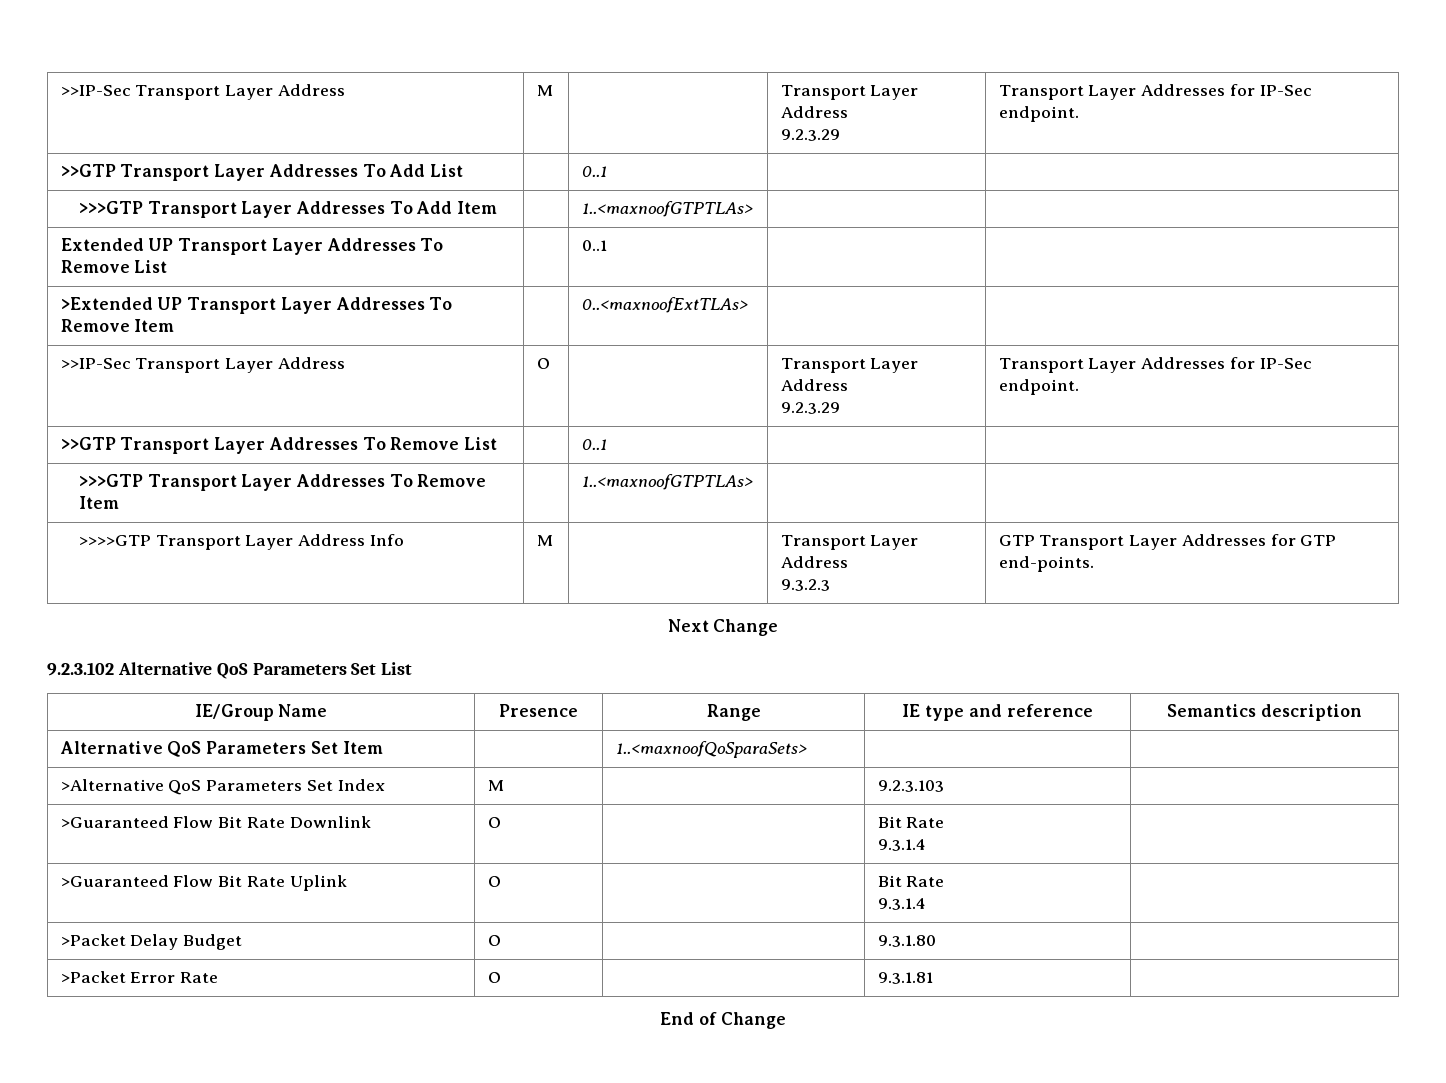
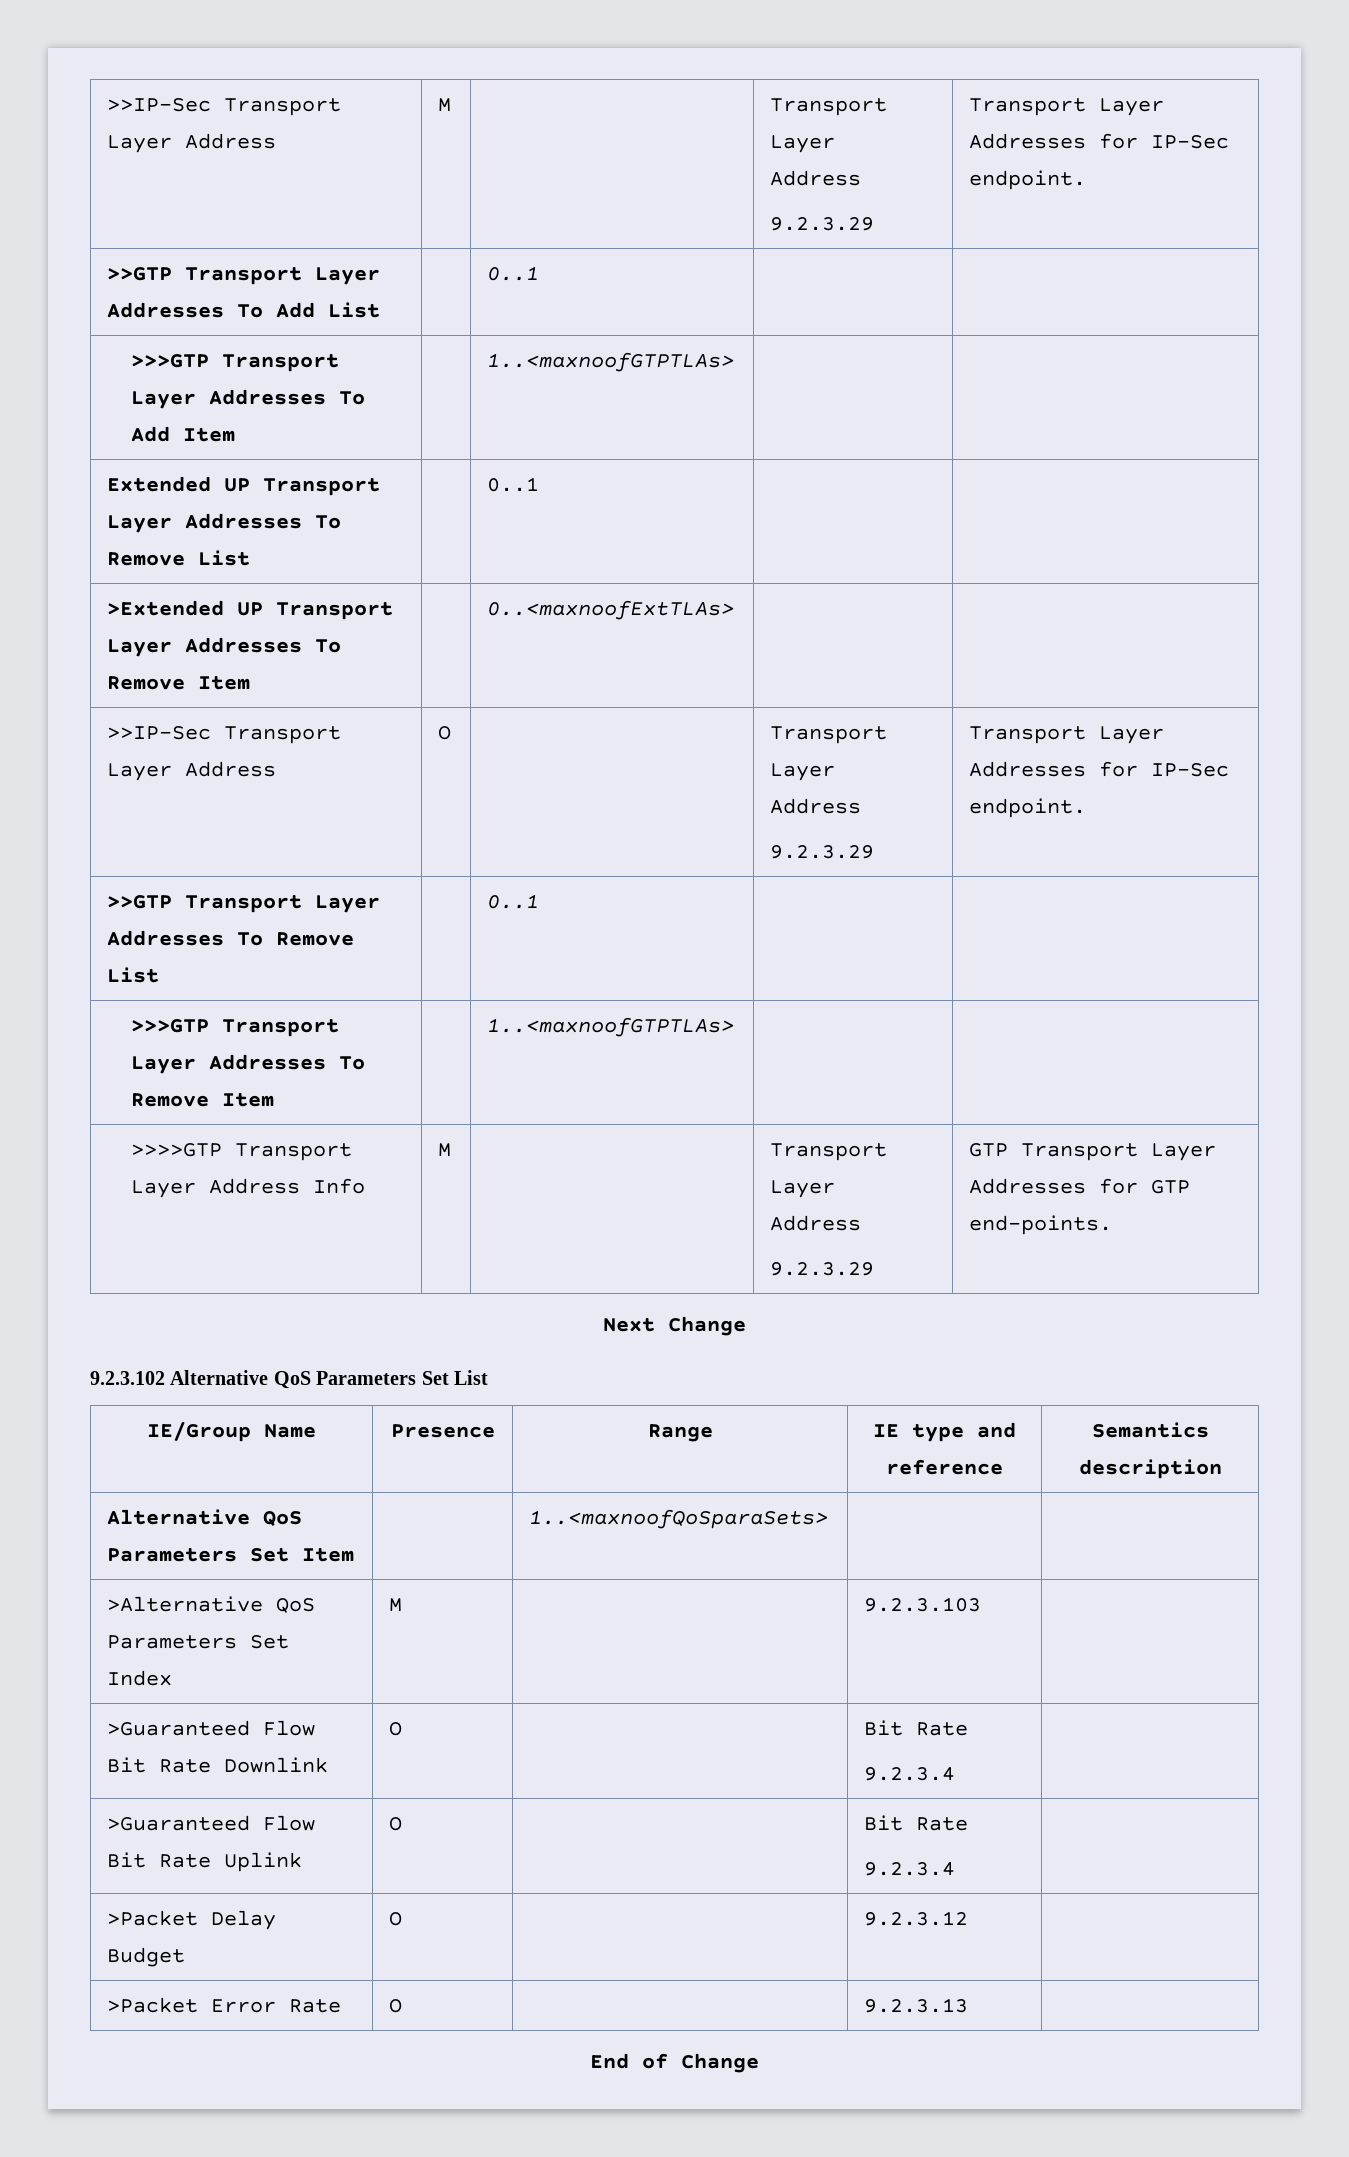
[780,579,830,591] 9.3.2.3 -> [770,1262,875,1276] 9.2.3.29
[877,839,926,851] 9.3.1.4 -> [864,1767,956,1781] 9.2.3.4
[877,898,926,910] 9.3.1.4 -> [864,1862,956,1876] 9.2.3.4
[877,935,936,947] 9.3.1.80 -> [864,1911,969,1926] 9.2.3.12
[877,972,933,984] 9.3.1.81 -> [864,1998,969,2013] 9.2.3.13

